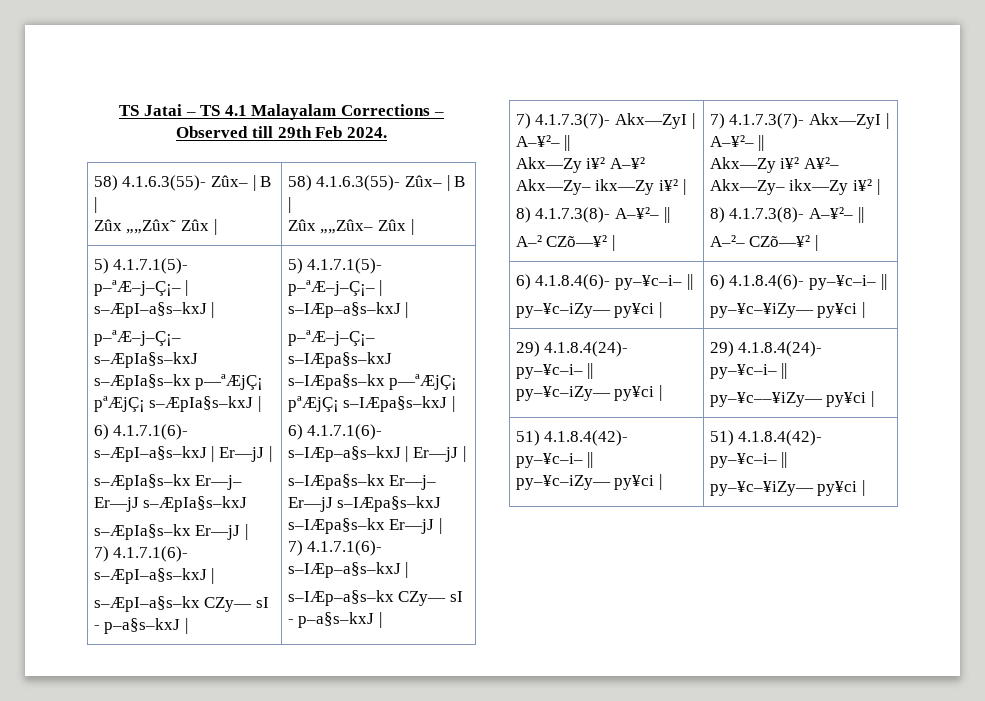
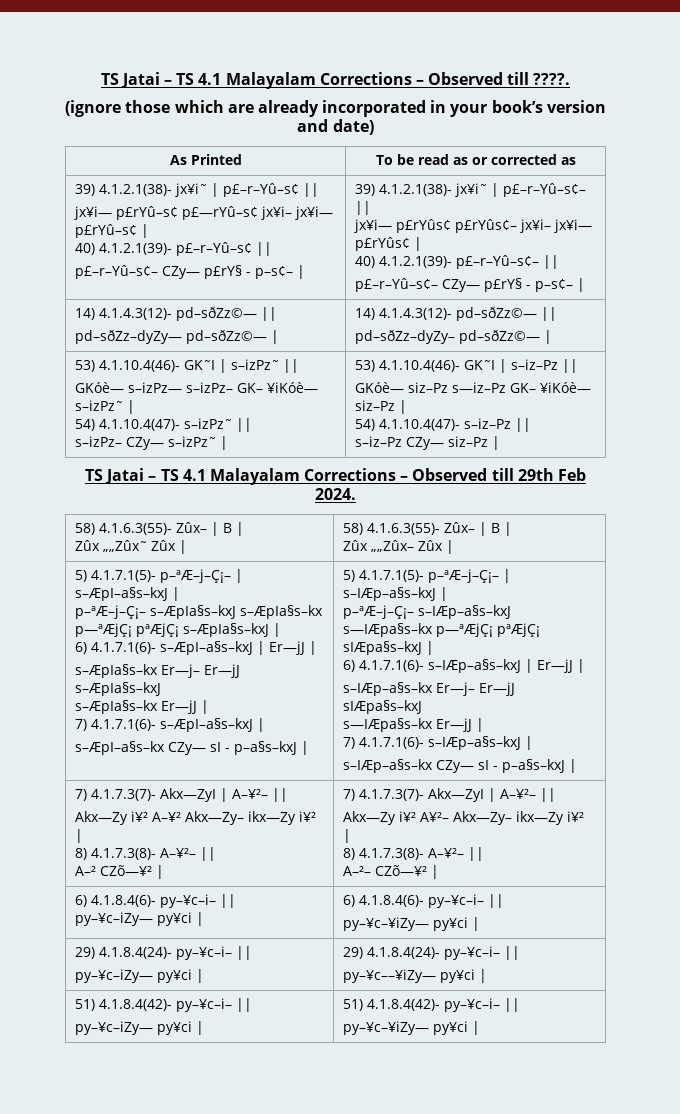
(273, 132) none -> [533,73,571,85] [65,100,606,117] [297,119,374,135] [169,154,242,165] [375,154,576,165] [75,183,320,197] [74,206,334,220] [75,224,150,238] [75,242,273,256] [75,265,306,279] [355,183,587,197] [355,201,372,215] [354,219,593,233] [355,237,423,251] [355,255,560,269] [355,278,586,292] [75,307,278,321] [75,330,280,344] [355,307,558,321] [355,330,553,344] [75,359,300,373] [75,382,319,393] [75,400,136,414] [75,418,253,432] [75,436,229,450] [355,359,579,373] [355,382,592,393] [355,400,408,414] [355,418,532,432] [355,436,501,450] [84,468,514,485] ????. // (ignore those which are already incorporated in your book’s version and date) // As Printed | To be read as or corrected as // 39) 4.1.2.1(38)- jx¥i˜ | p£–r–Yû–s¢ || // jx¥i— p£rYû–s¢ p£—rYû–s¢ jx¥i– jx¥i— p£rYû–s¢ | // 40) 4.1.2.1(39)- p£–r–Yû–s¢ || // p£–r–Yû–s¢– CZy— p£rY§ - p–s¢– | | 39) 4.1.2.1(38)- jx¥i˜ | p£–r–Yû–s¢– || // jx¥i— p£rYûs¢ p£rYûs¢– jx¥i– jx¥i— p£rYûs¢ | // 40) 4.1.2.1(39)- p£–r–Yû–s¢– || // p£–r–Yû–s¢– CZy— p£rY§ - p–s¢– | // 14) 4.1.4.3(12)- pd–sðZz©— || // pd–sðZz–dyZy— pd–sðZz©— | | 14) 4.1.4.3(12)- pd–sðZz©— || // pd–sðZz–dyZy– pd–sðZz©— | // 53) 4.1.10.4(46)- GK˜I | s–izPz˜ || // GKóè— s–izPz— s–izPz– GK– ¥iKóè— s–izPz˜ | // 54) 4.1.10.4(47)- s–izPz˜ || // s–izPz– CZy— s–izPz˜ | | 53) 4.1.10.4(46)- GK˜I | s–iz–Pz || // GKóè— siz–Pz s—iz–Pz GK– ¥iKóè— siz–Pz | // 54) 4.1.10.4(47)- s–iz–Pz || // s–iz–Pz CZy— siz–Pz | // TS Jatai – TS 4.1 Malayalam Corrections – Observed till
[287,352,392,368] [287,374,458,390] [287,396,448,412] s–IÆpa§s–kxJ s–IÆpa§s–kx p—ªÆjÇ¡ pªÆjÇ¡ s–IÆpa§s–kxJ -> [418,605,512,619] [343,623,541,637] [343,641,423,655] s–IÆp–a§s–kxJ s—IÆpa§s–kx p—ªÆjÇ¡ pªÆjÇ¡ sIÆpa§s–kxJ
[287,474,437,490] [287,496,442,512] [287,518,385,534] s–IÆpa§s–kx Er—j– Er—jJ s–IÆpa§s–kxJ s–IÆpa§s–kx -> [343,682,516,696] [343,700,423,714] [343,718,434,732] s–IÆp–a§s–kx Er—j– Er—jJ sIÆpa§s–kxJ // s—IÆpa§s–kx

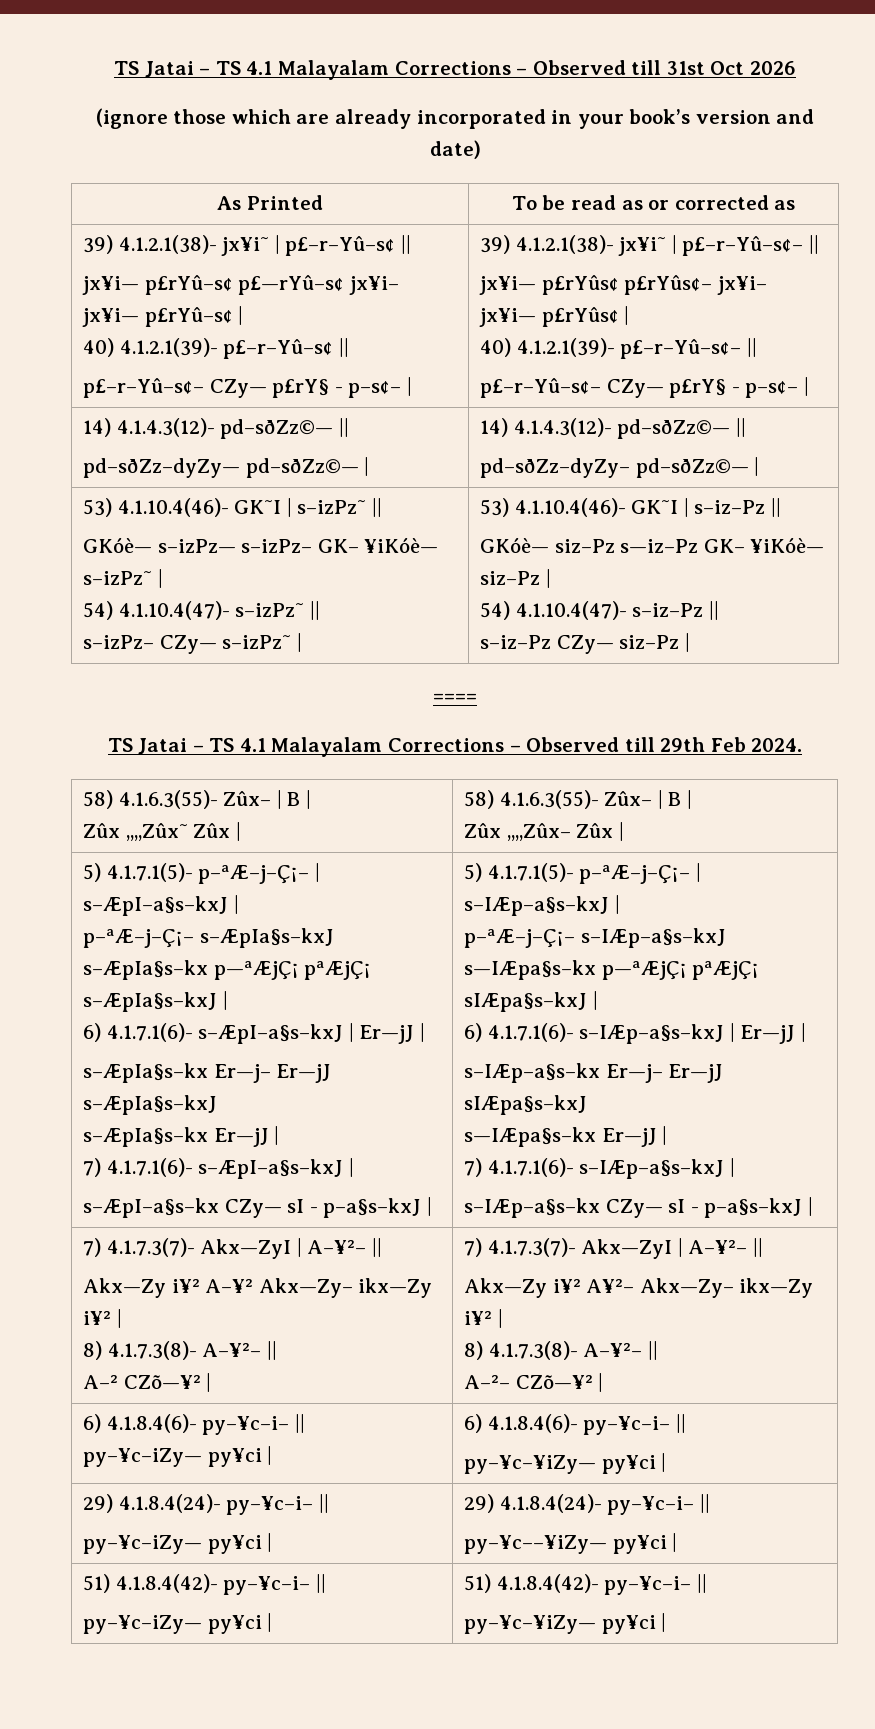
[533,73,571,85] ????. -> [666,61,796,75] 31st Oct 2026
(501, 443) none -> [433,693,477,703] // ====

